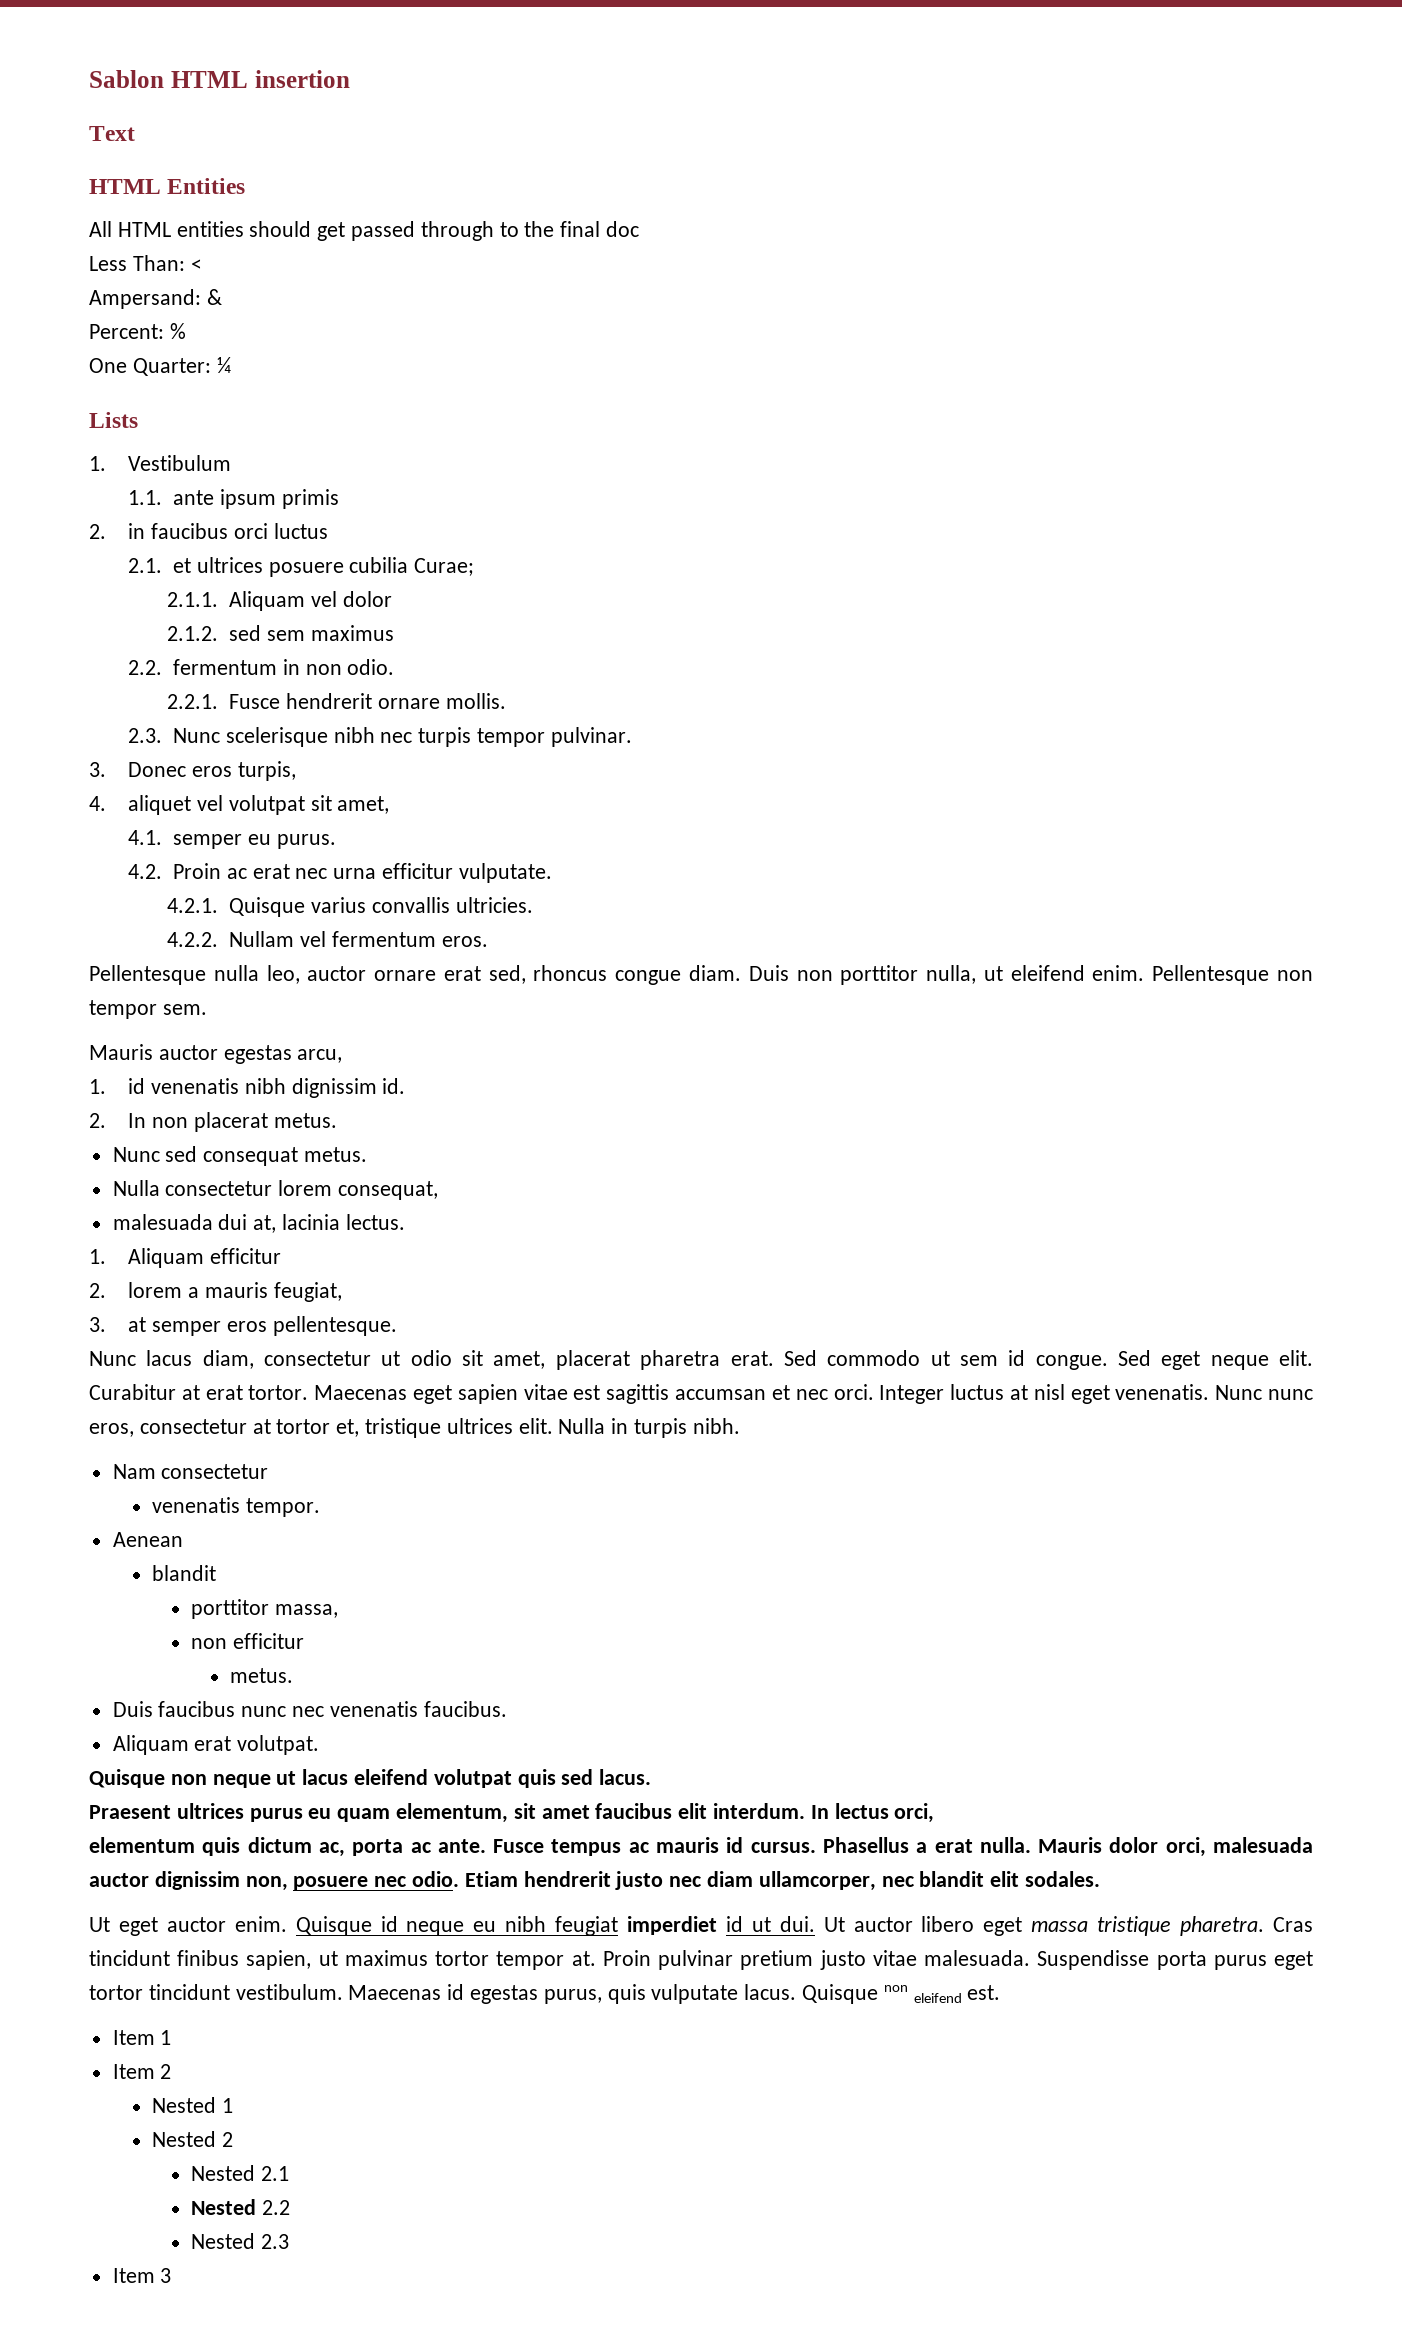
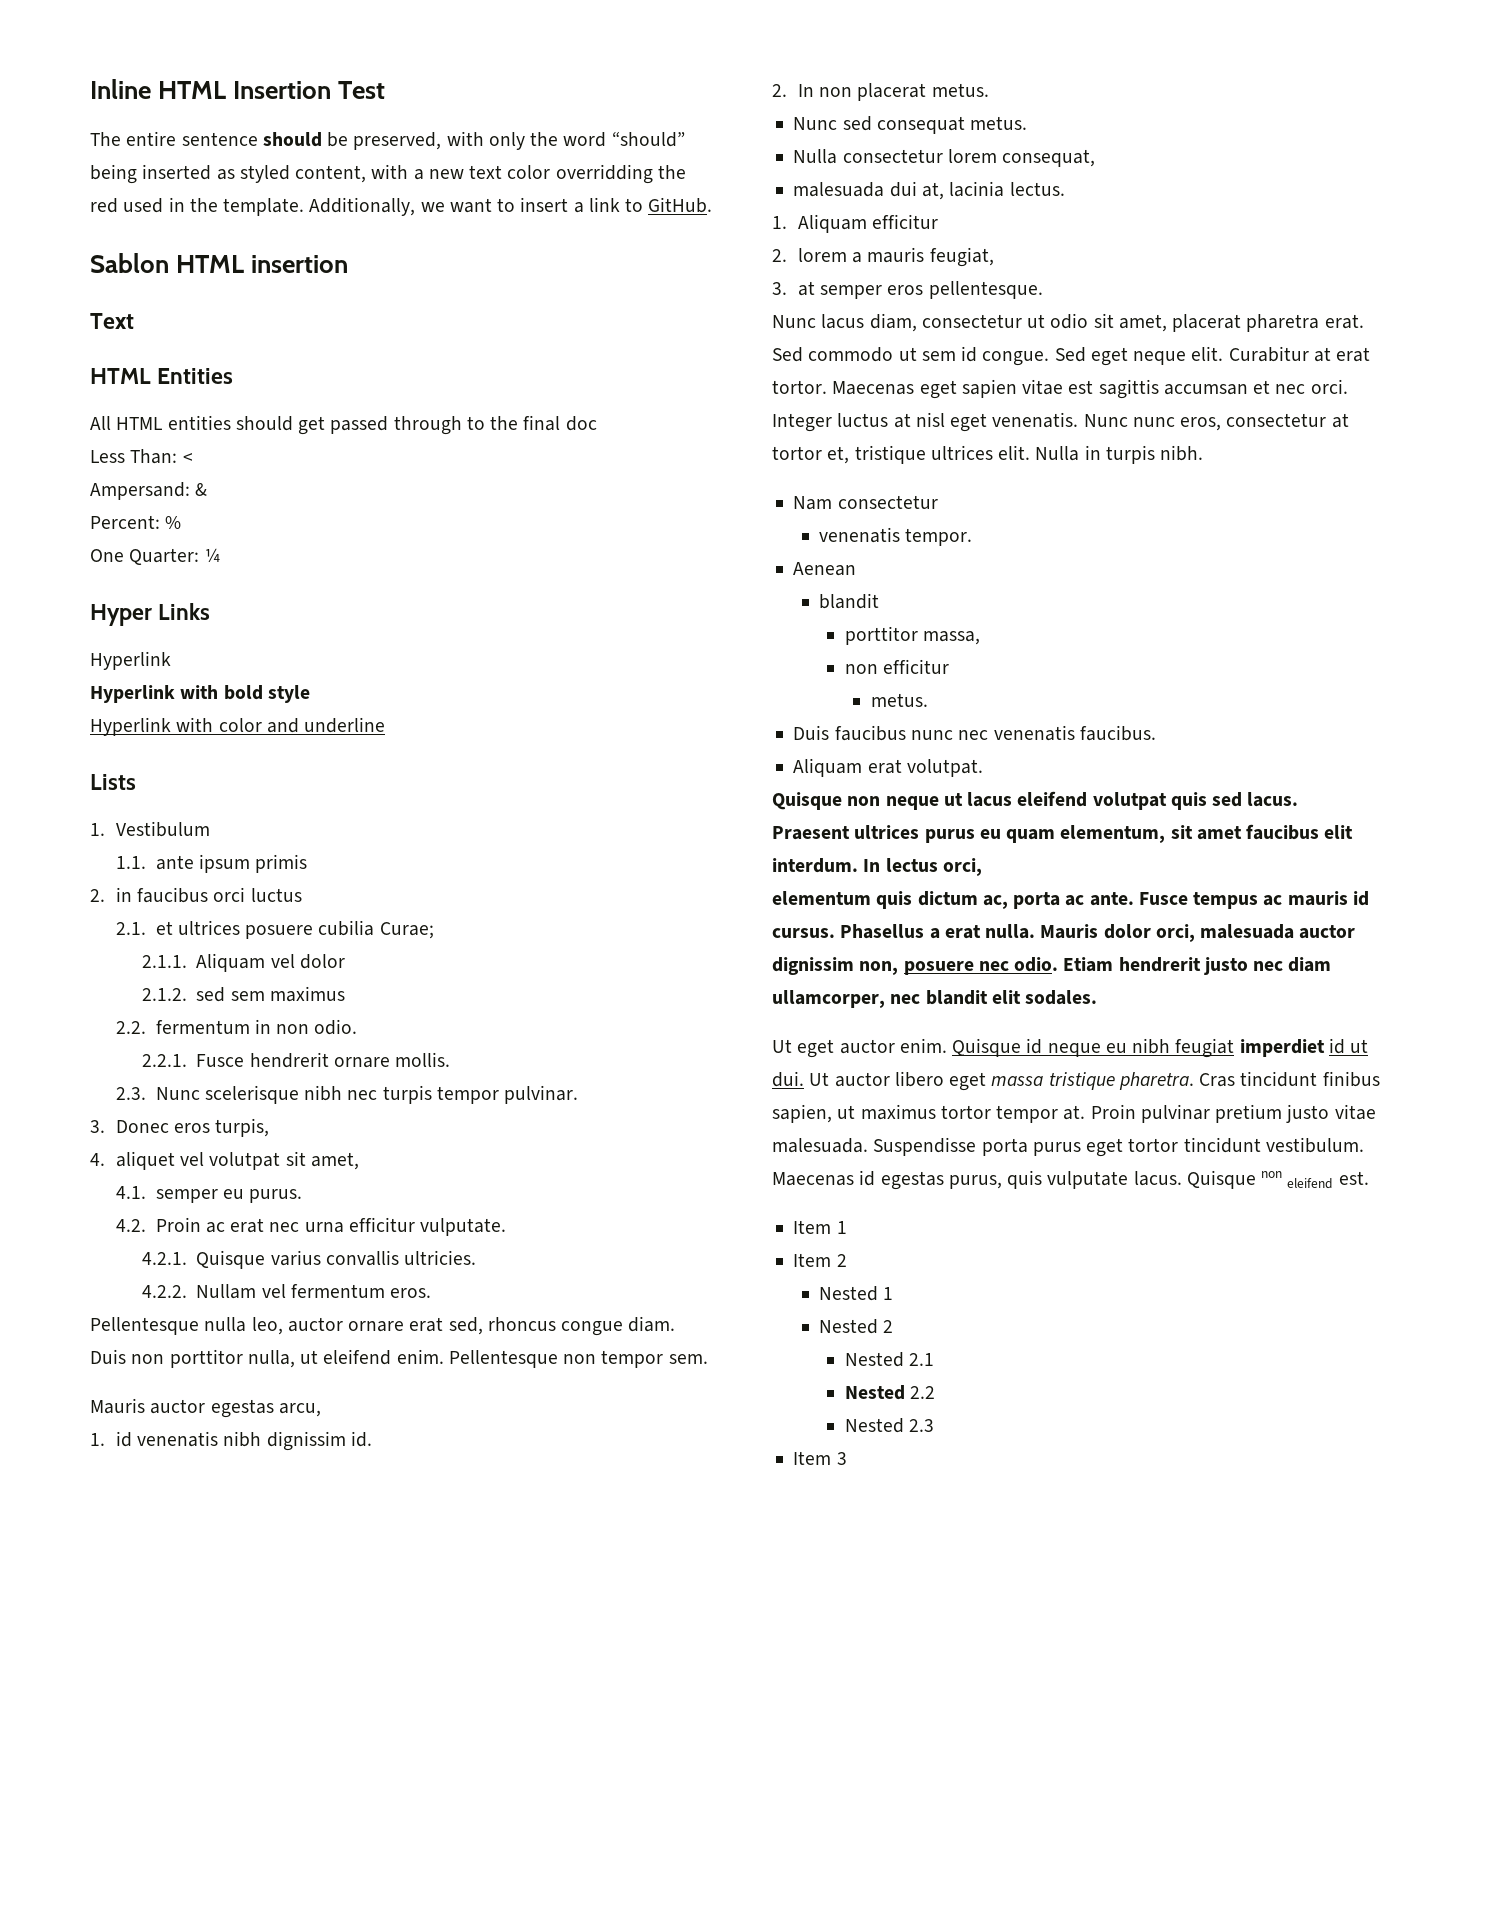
(89, 79) none -> [90,79,386,99] [90,131,685,150] [90,164,686,184] [90,197,713,216] Inline HTML Insertion Test // The entire sentence should be preserved, with only the word “should” being inserted as styled content, with a new text color overridding the red used in the template. Additionally, we want to insert a link to GitHub. //
(231, 365) none -> [90,603,211,626] [90,651,171,670] [90,685,310,703] [90,717,386,736] // Hyper Links // Hyperlink // Hyperlink with bold style // Hyperlink with color and underline

